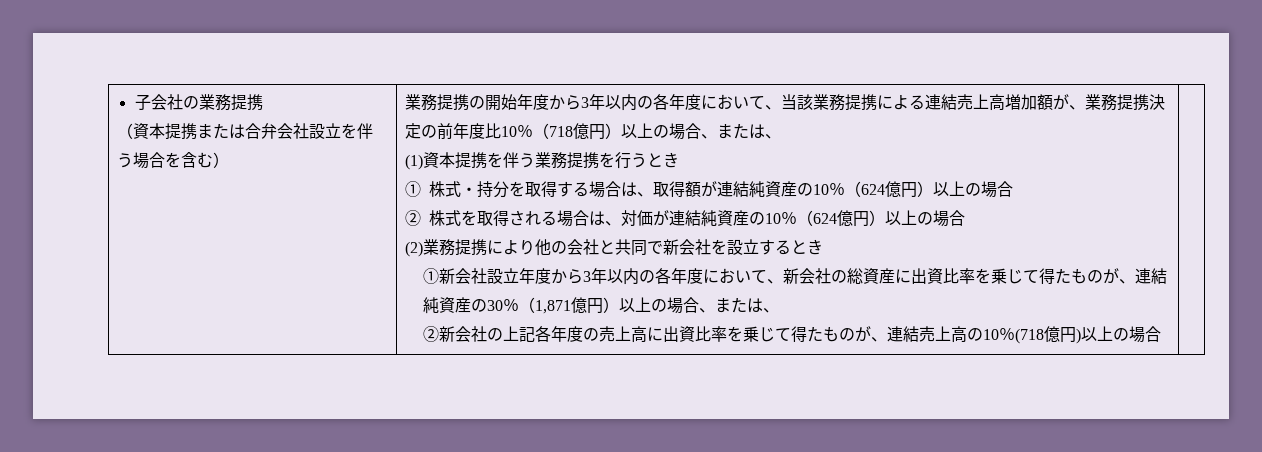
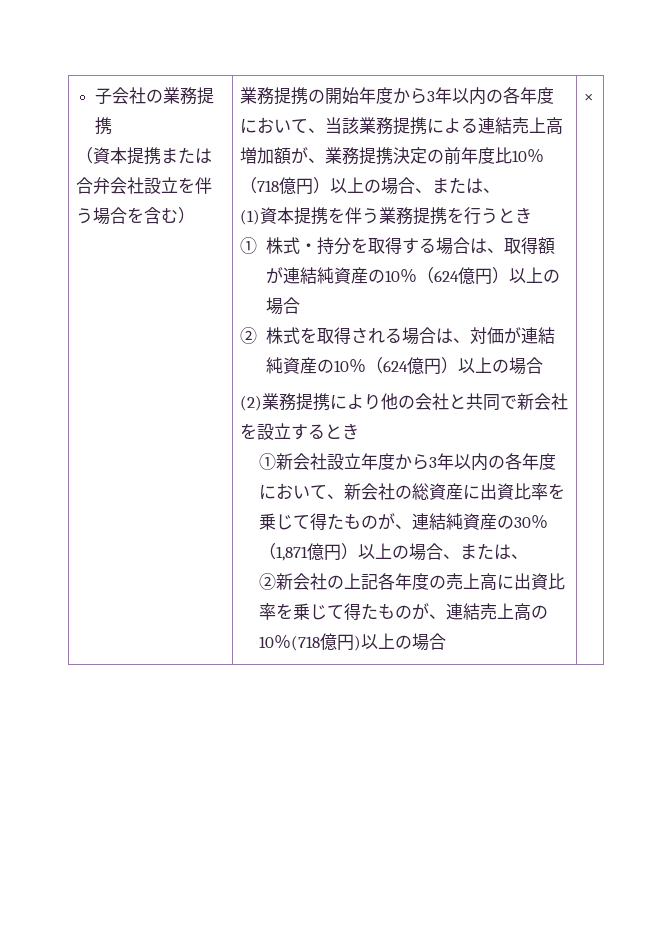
(1161, 334) none -> [584,93,594,102] ×

